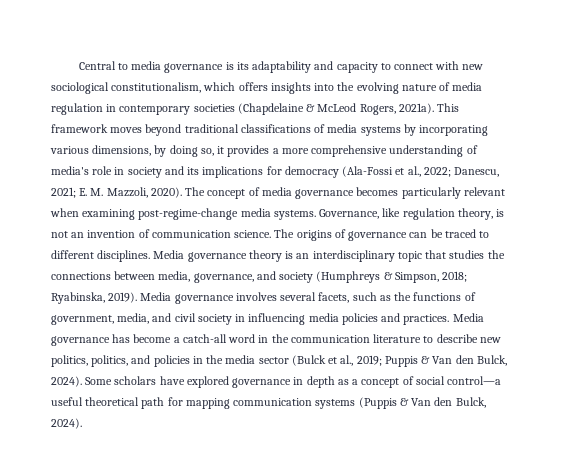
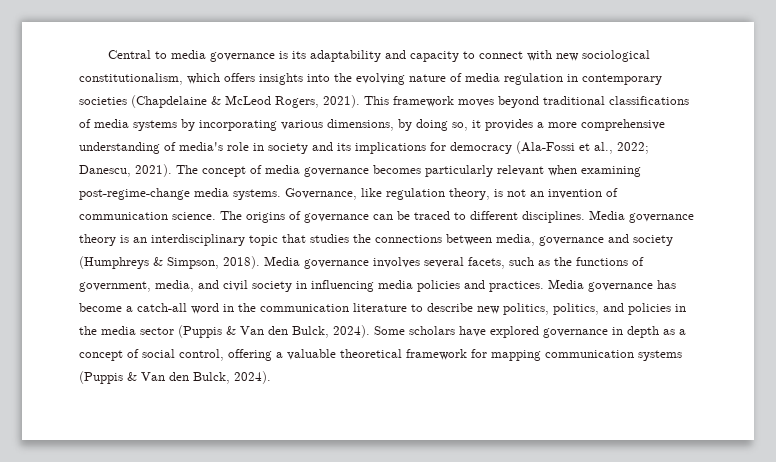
[398,103,434,114] 2021a). -> [323,95,360,108] 2021).
[51,187,182,198] 2021; E. M. Mazzoli, 2020). -> [135,164,172,177] 2021).
[193,273,254,283] governance, -> [539,236,604,246] governance
[442,271,468,282] [51,292,138,304] 2018; Ryabinska, 2019). -> [223,256,260,269] 2018).
[291,355,418,367] (Bulck et al., 2019; Puppis -> [178,325,222,338] (Puppis
[447,376,502,385] [51,397,165,409] control—a useful theoretical path -> [179,349,467,361] control, offering a valuable theoretical framework

